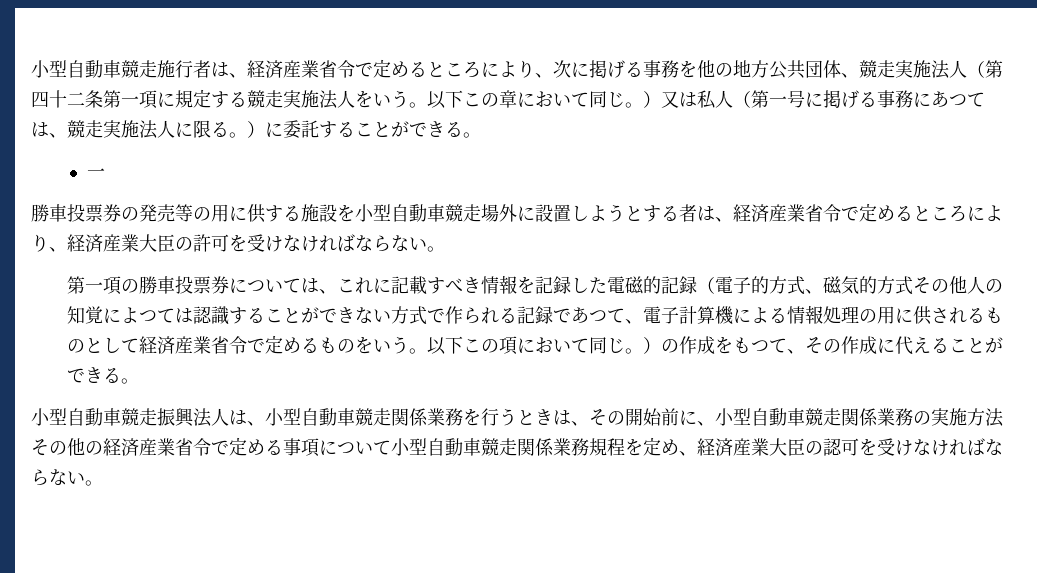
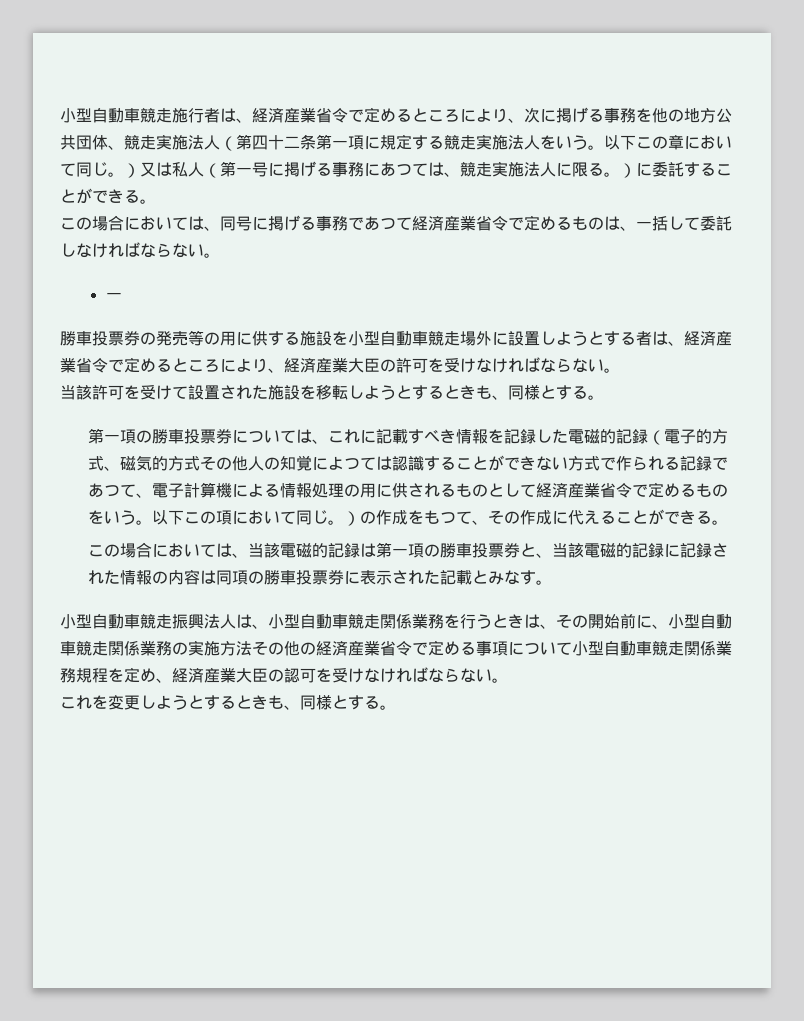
(481, 135) none -> [60,215,732,231] [60,242,220,258] // この場合においては、同号に掲げる事務であつて経済産業省令で定めるものは、一括して委託しなければならない。
(445, 249) none -> [60,385,604,400] // 当該許可を受けて設置された施設を移転しようとするときも、同様とする。
(139, 381) none -> [88,542,729,558] [88,569,553,585] // この場合においては、当該電磁的記録は第一項の勝車投票券と、当該電磁的記録に記録された情報の内容は同項の勝車投票券に表示された記載とみなす。
(103, 483) none -> [60,695,396,710] // これを変更しようとするときも、同様とする。

